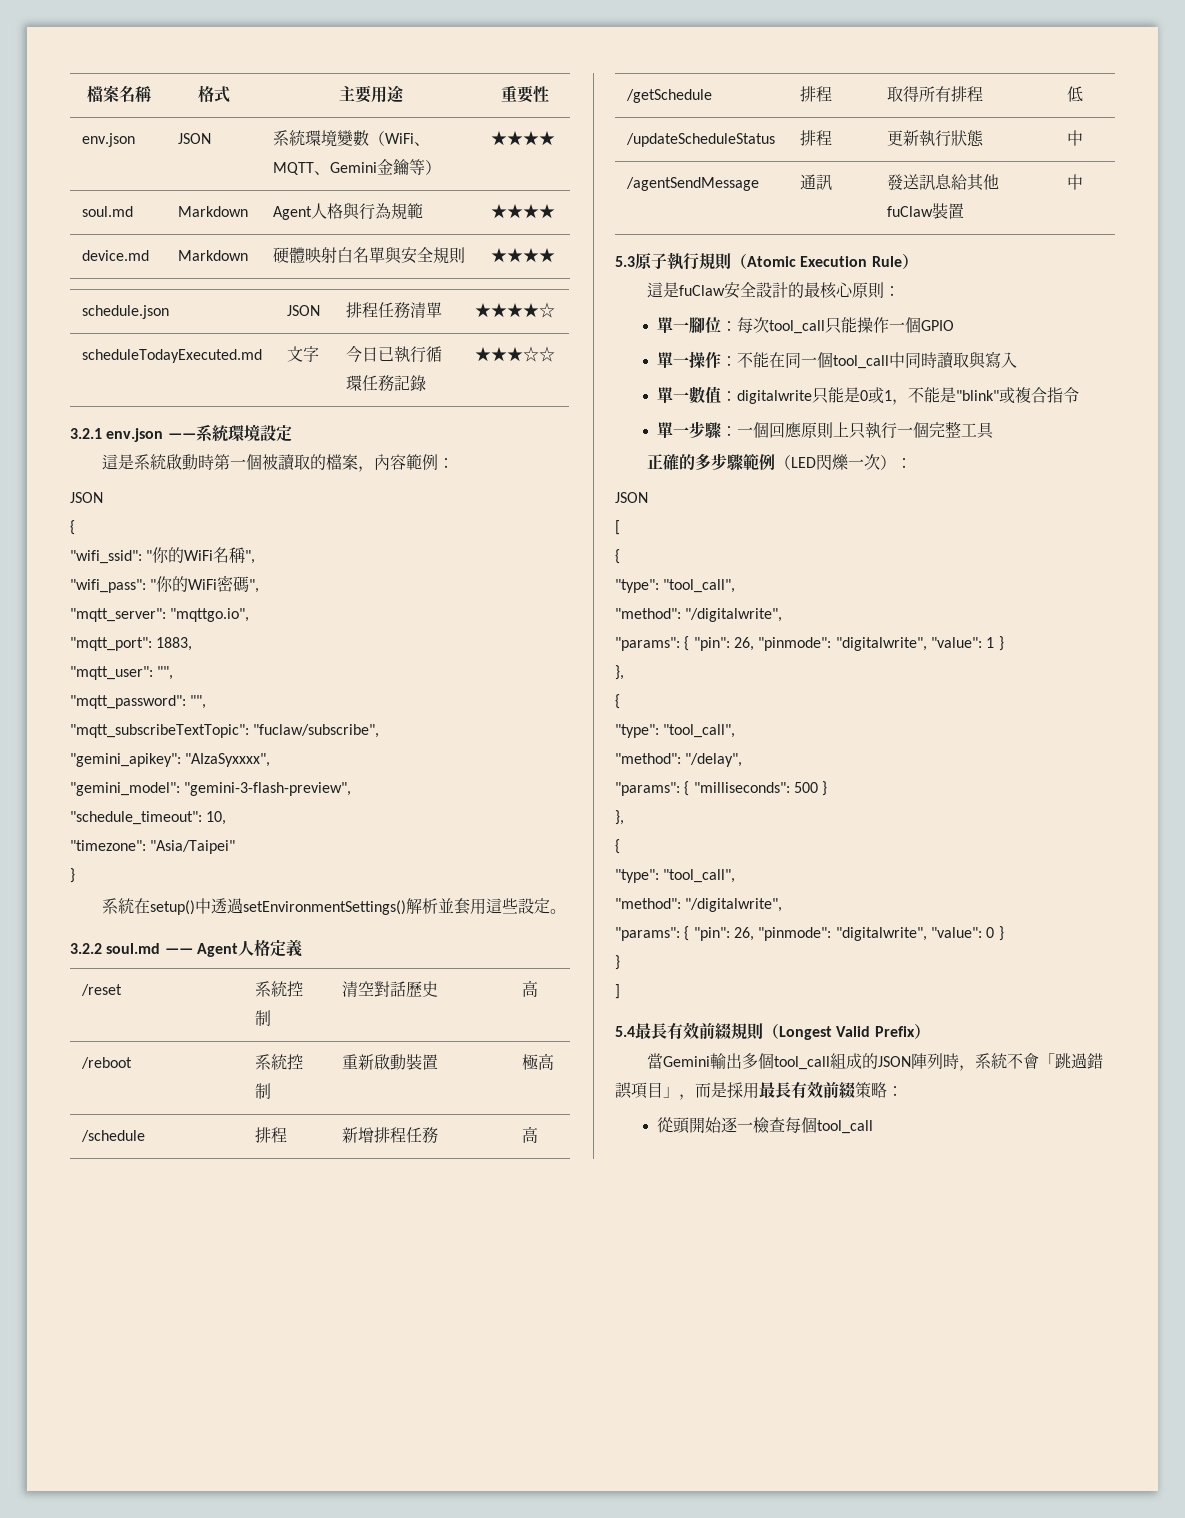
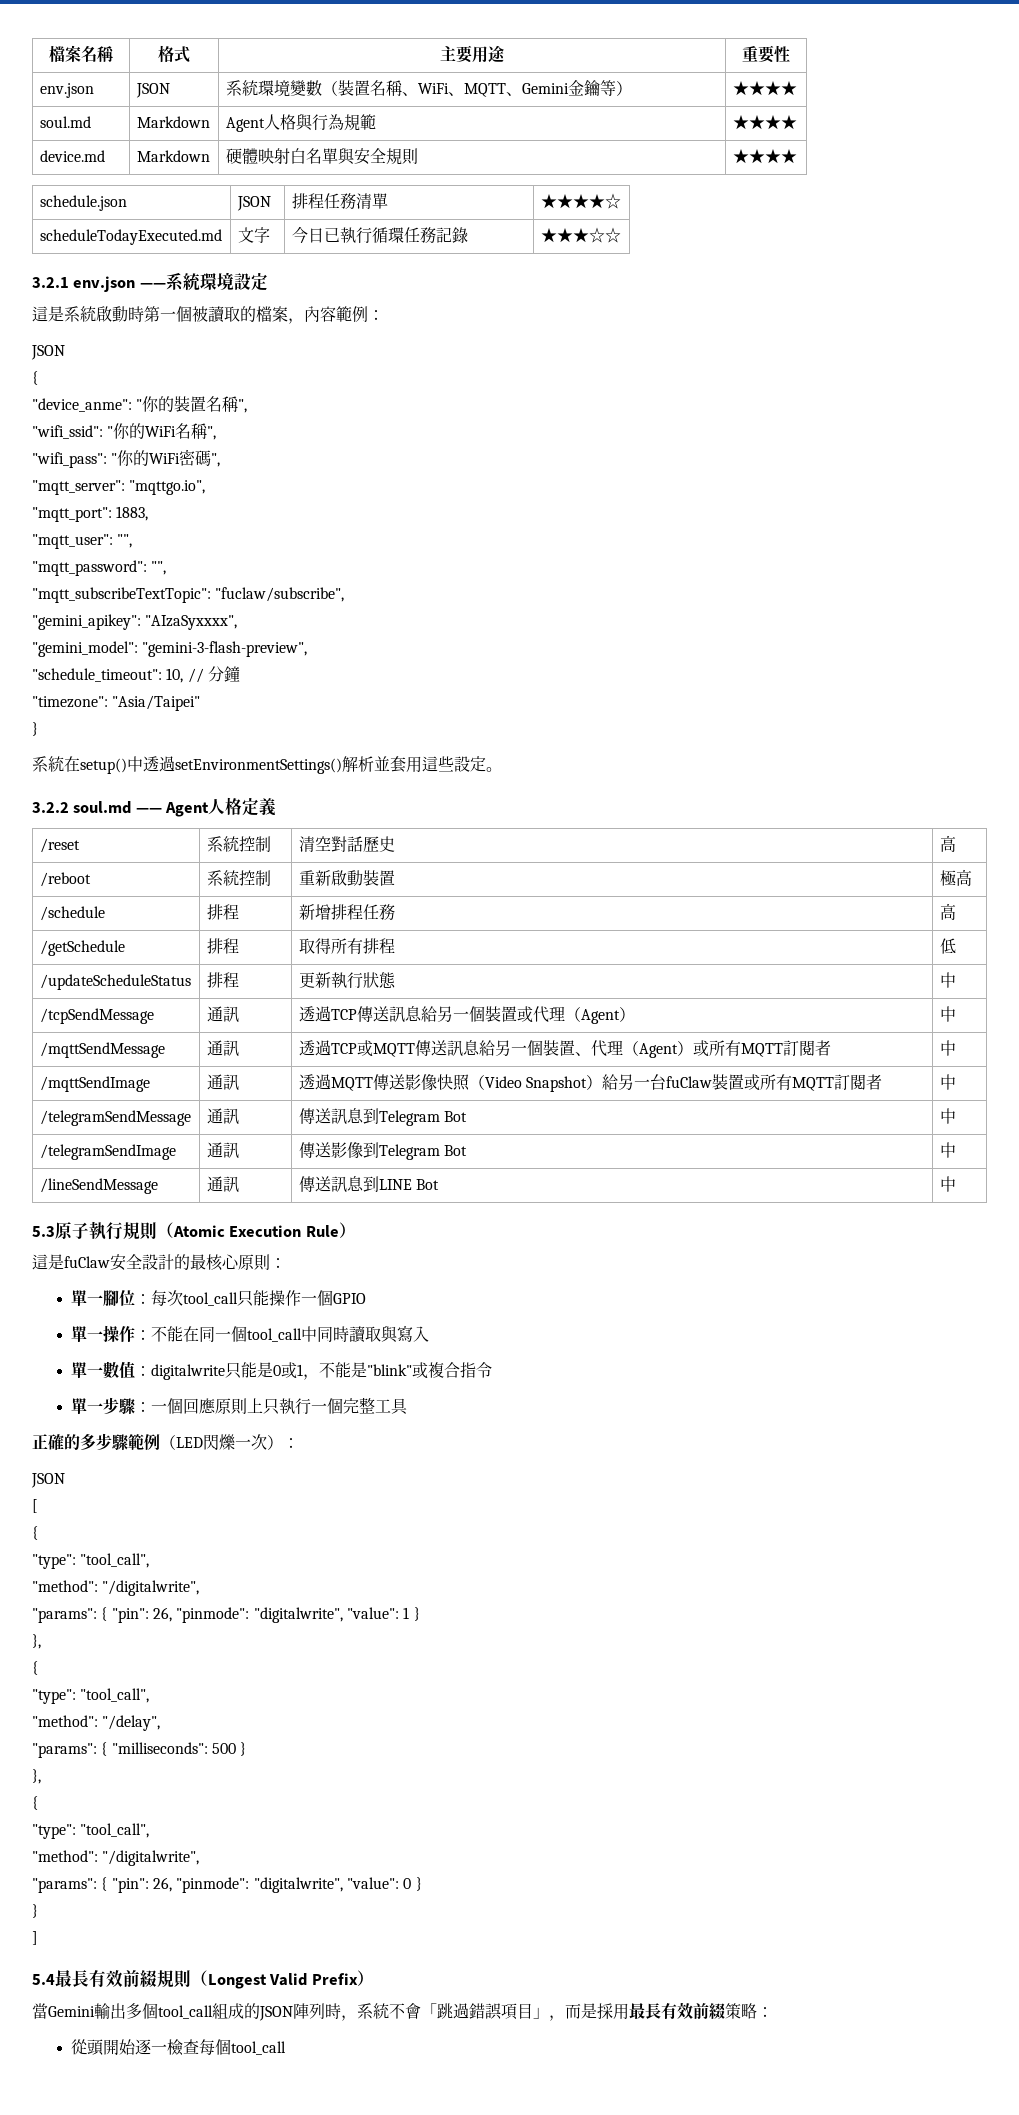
(386, 138) none -> [337,80,418,97] 裝置名稱、
(75, 527) none -> [32,396,248,413] // "device_anme": "你的裝置名稱",
(227, 818) none -> [187,666,240,683] // 分鐘
[626,177,760,191] [800,174,833,191] [887,174,1000,191] [887,203,965,219] /agentSendMessage | 通訊 | 發送訊息給其他fuClaw裝置 -> [39,1008,154,1024] [206,1006,239,1023] [298,1006,635,1024] [939,1006,956,1022] [39,1042,165,1058] [206,1040,239,1057] [298,1040,831,1058] [939,1040,956,1056] [39,1076,150,1092] [206,1074,239,1091] [298,1074,883,1092] [939,1074,956,1090] [39,1110,191,1126] [206,1108,239,1125] [298,1108,468,1126] [939,1108,956,1124] [39,1144,176,1160] [206,1142,239,1159] [298,1142,468,1160] [939,1142,956,1158] [39,1178,158,1194] [206,1176,239,1193] [298,1176,440,1193] /tcpSendMessage | 通訊 | 透過TCP傳送訊息給另一個裝置或代理（Agent） | 中 // /mqttSendMessage | 通訊 | 透過TCP或MQTT傳送訊息給另一個裝置、代理（Agent）或所有MQTT訂閱者 | 中 // /mqttSendImage | 通訊 | 透過MQTT傳送影像快照（Video Snapshot）給另一台fuClaw裝置或所有MQTT訂閱者 | 中 // /telegramSendMessage | 通訊 | 傳送訊息到Telegram Bot | 中 // /telegramSendImage | 通訊 | 傳送影像到Telegram Bot | 中 // /lineSendMessage | 通訊 | 傳送訊息到LINE Bot

